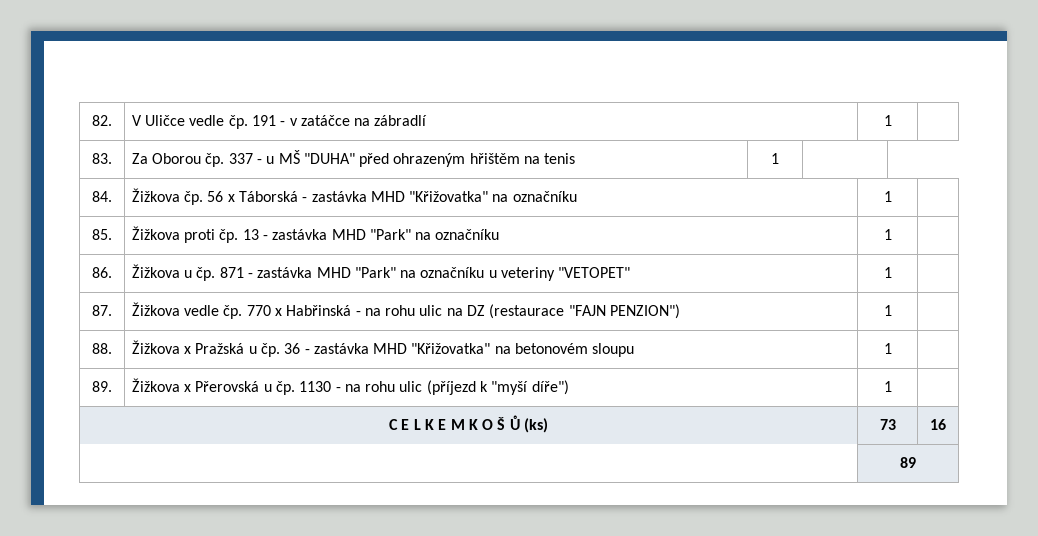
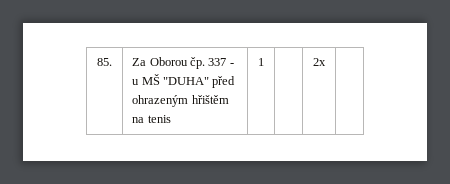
[92,115,112,126] [131,115,428,129] [883,115,892,126] [92,153,112,164] 82. | V Uličce vedle čp. 191 - v zatáčce na zábradlí | 1 | // 83. -> [97,58,112,66] 85.
[92,191,112,202] [131,188,577,205] [883,191,892,202] [92,229,112,240] [131,226,500,243] [883,229,892,240] [92,267,112,278] [131,264,631,281] [883,267,892,278] [92,305,112,316] [131,302,681,319] [883,305,892,316] [92,343,112,354] [131,340,635,357] [883,343,892,354] [92,381,112,392] [131,378,569,395] [883,381,892,392] [388,415,549,433] [879,419,896,430] [930,419,946,430] [900,457,916,468] // 84. | Žižkova čp. 56 x Táborská - zastávka MHD "Křižovatka" na označníku | 1 | // 85. | Žižkova proti čp. 13 - zastávka MHD "Park" na označníku | 1 | // 86. | Žižkova u čp. 871 - zastávka MHD "Park" na označníku u veteriny "VETOPET" | 1 | // 87. | Žižkova vedle čp. 770 x Habřinská - na rohu ulic na DZ (restaurace "FAJN PENZION") | 1 | // 88. | Žižkova x Pražská u čp. 36 - zastávka MHD "Křižovatka" na betonovém sloupu | 1 | // 89. | Žižkova x Přerovská u čp. 1130 - na rohu ulic (příjezd k "myší díře") | 1 | // C E L K E M K O Š Ů (ks) | 73 | 16 // | 89 -> [313,58,326,66] | 2x |

